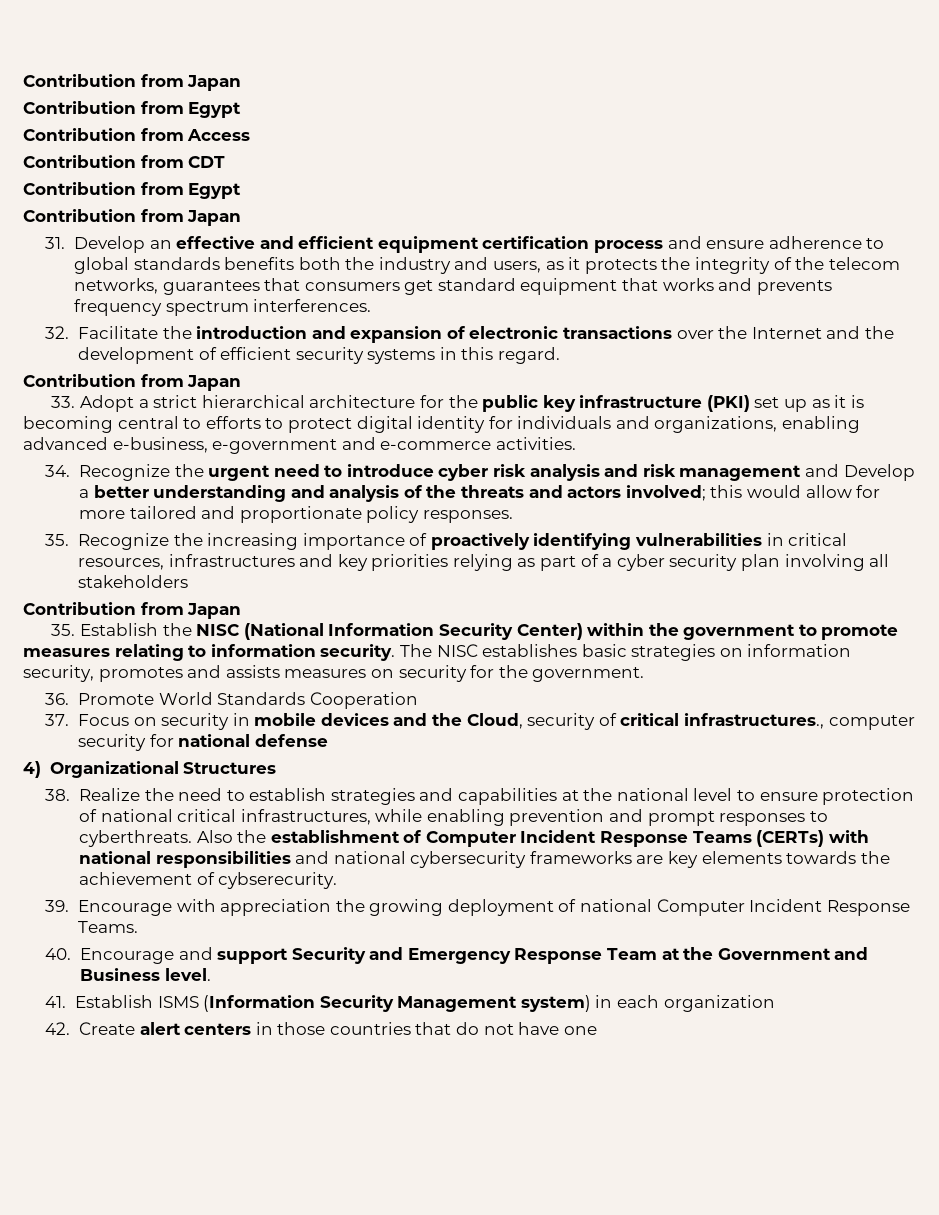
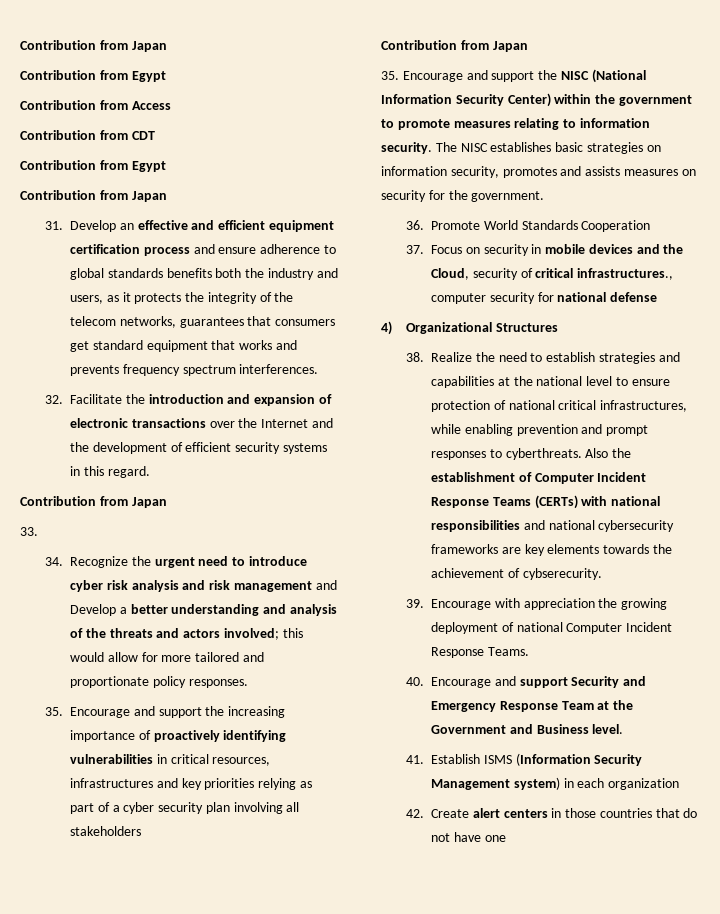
[79,395,864,412] [23,416,861,433] [23,437,576,454] Adopt a strict hierarchical architecture for the public key infrastructure (PKI) set up as it is becoming central to efforts to protect digital identity for individuals and organizations, enabling advanced e-business, e-government and e-commerce activities. -> (38, 531) none
[77,533,169,550] Recognize -> [70,706,202,718] Encourage and support
[79,623,158,636] Establish -> [402,70,535,82] Encourage and support

